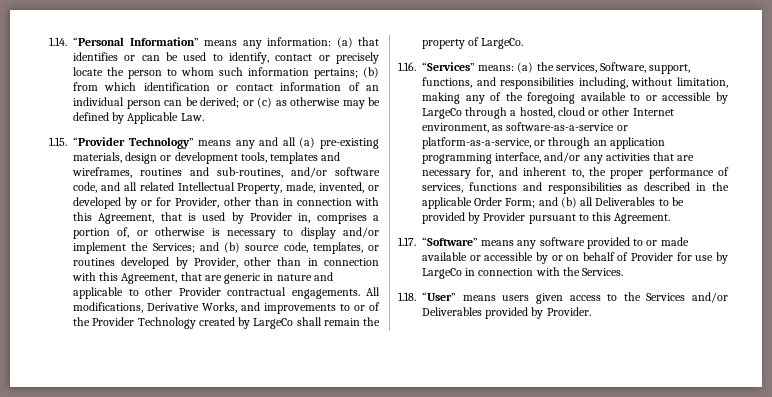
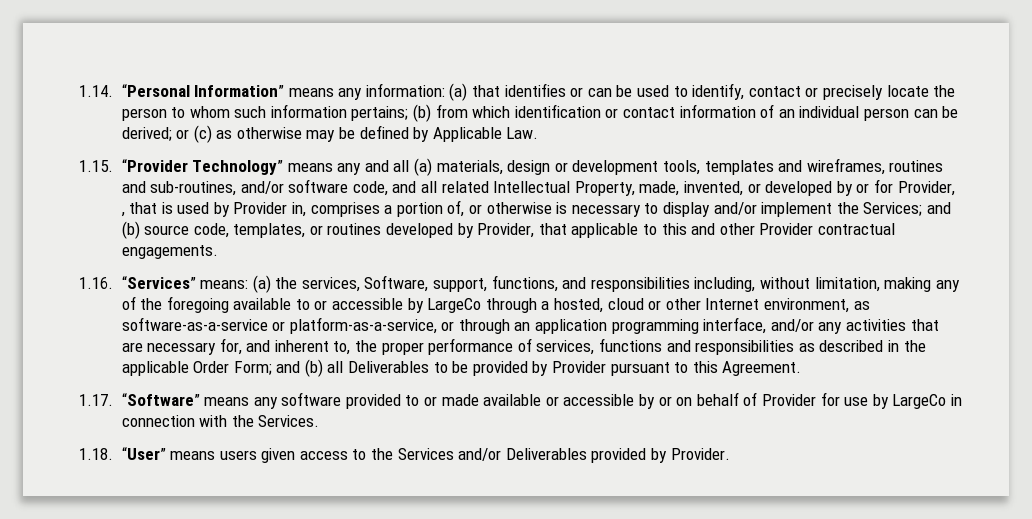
[320,138,379,149] pre-existing -> (433, 167) none
[223,197,379,206] [73,212,155,224] other than in connection with this Agreement, -> [120,212,125,217] ,
[244,257,379,266] [72,272,333,284] [73,287,380,299] [73,302,380,314] [73,317,380,329] [422,37,524,49] other than in connection with this Agreement, that are generic in nature and applicable to other Provider contractual engagements. All modifications, Derivative Works, and improvements to or of the Provider Technology created by LargeCo shall remain the property of LargeCo. -> [538,223,895,238] [121,245,218,259] that applicable to this and other Provider contractual engagements.

